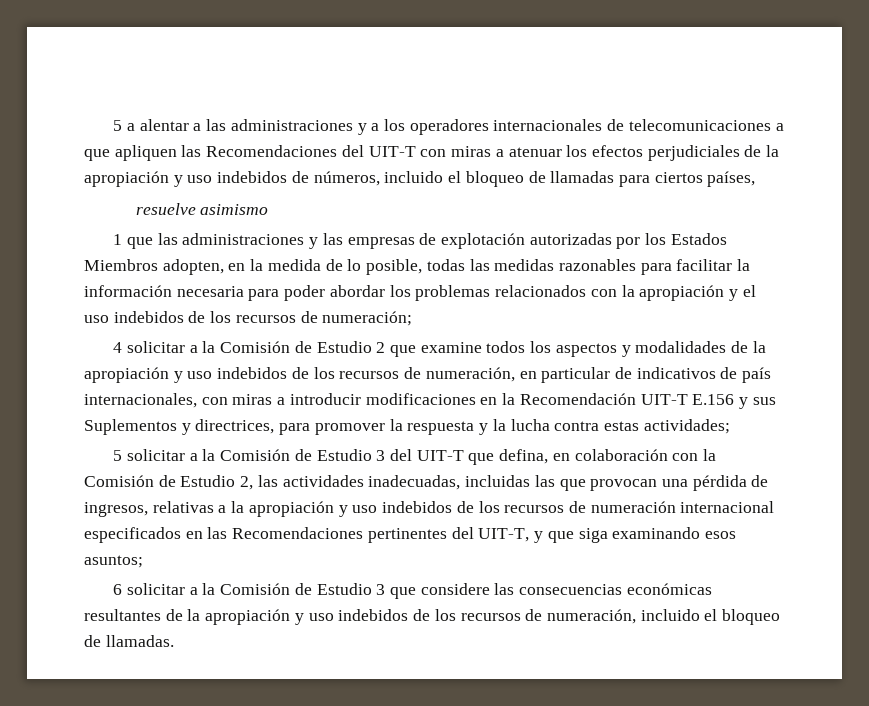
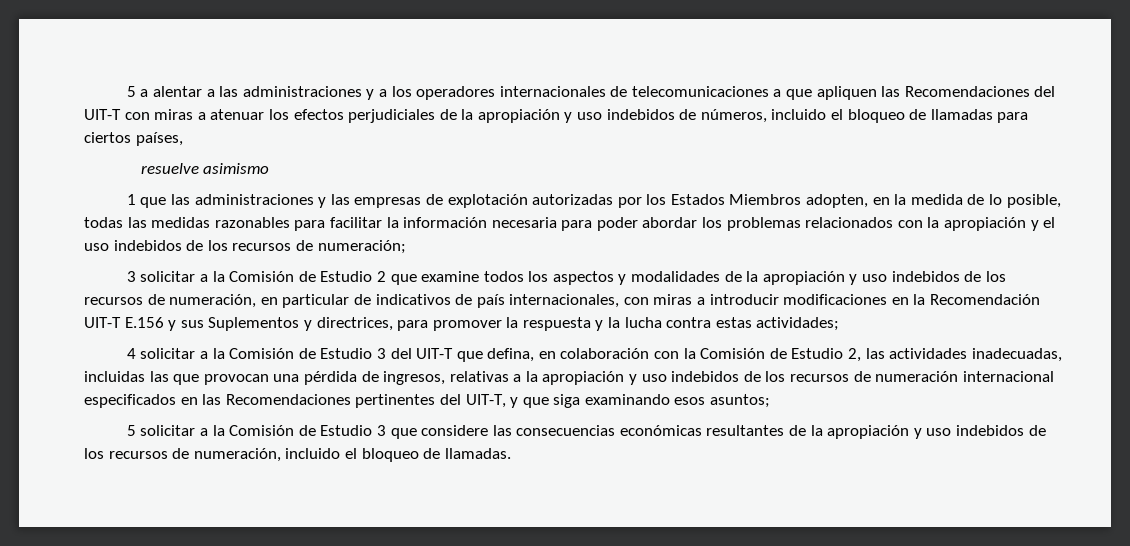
[113,342,123,353] 4 -> [126,271,136,282] 3
[113,450,123,461] 5 -> [126,348,136,359] 4
[113,584,123,595] 6 -> [126,425,136,436] 5

